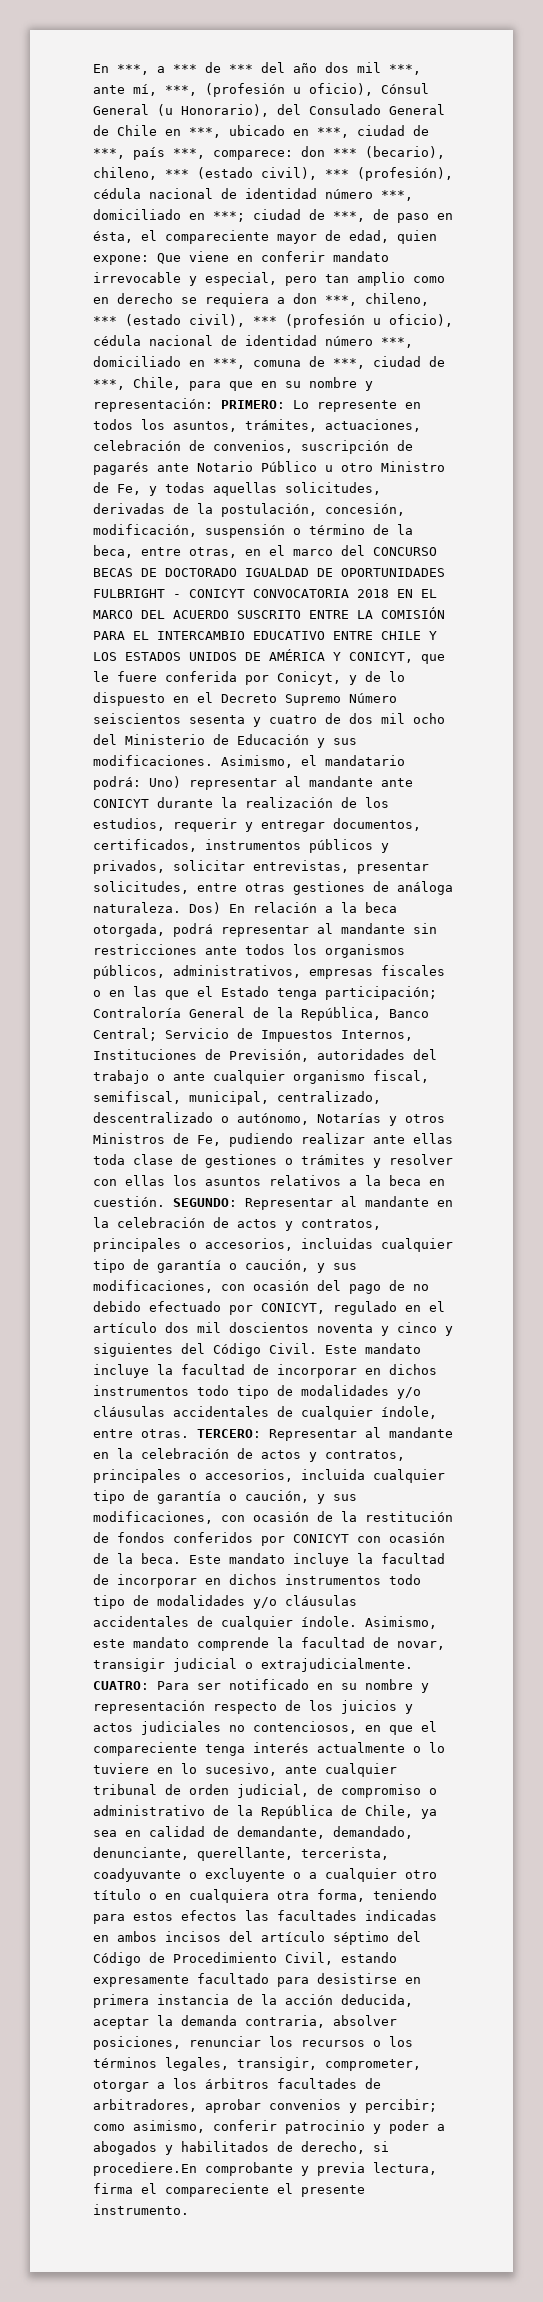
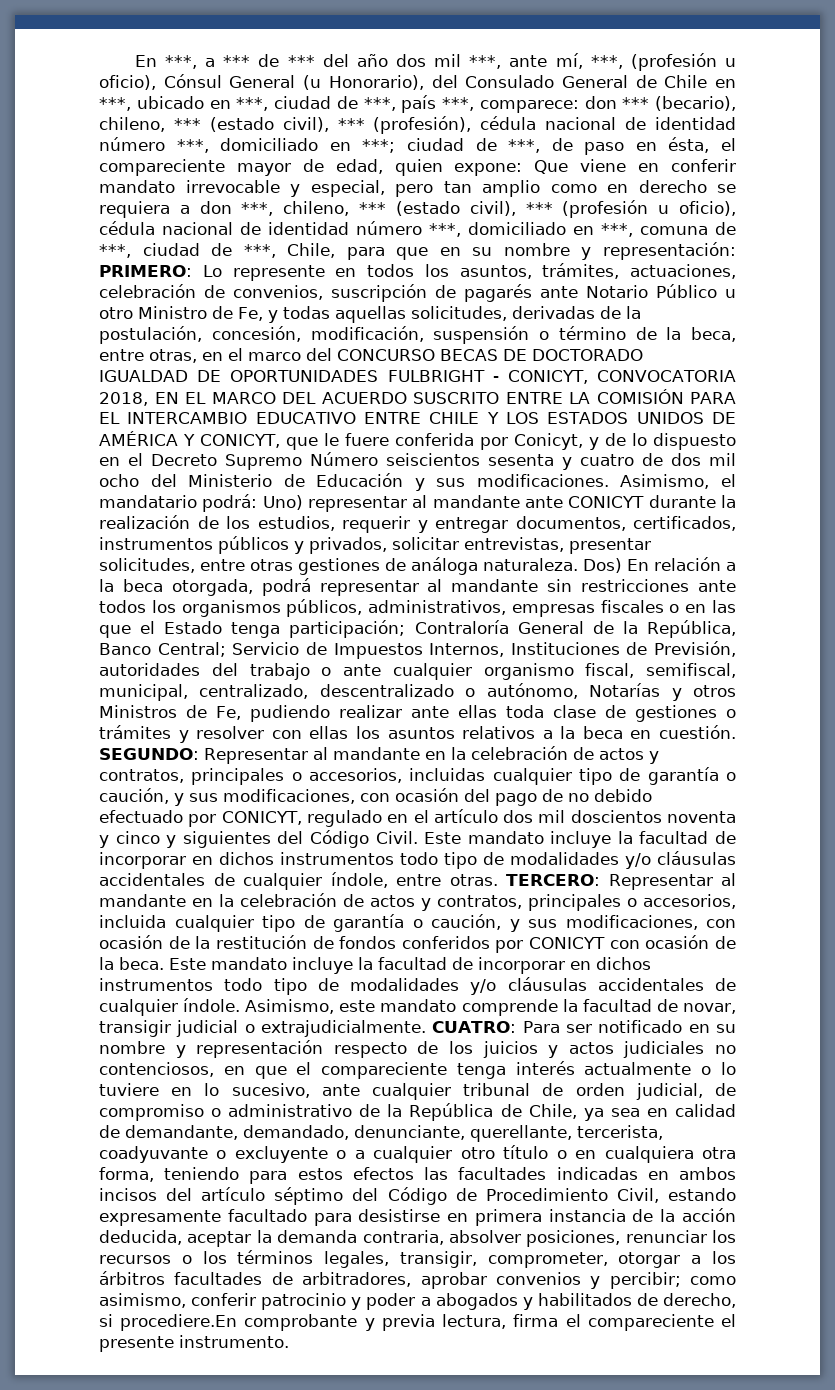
[189,589,389,598] CONICYT CONVOCATORIA 2018 -> [507,370,737,384] [99,392,148,406] CONICYT, CONVOCATORIA 2018,

